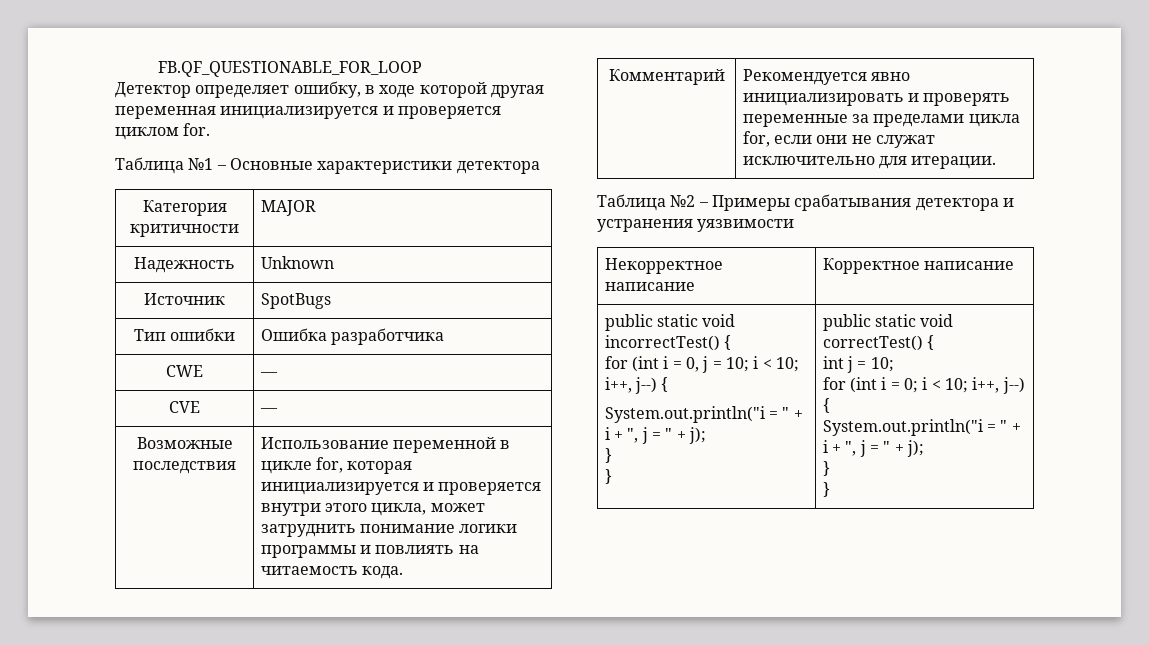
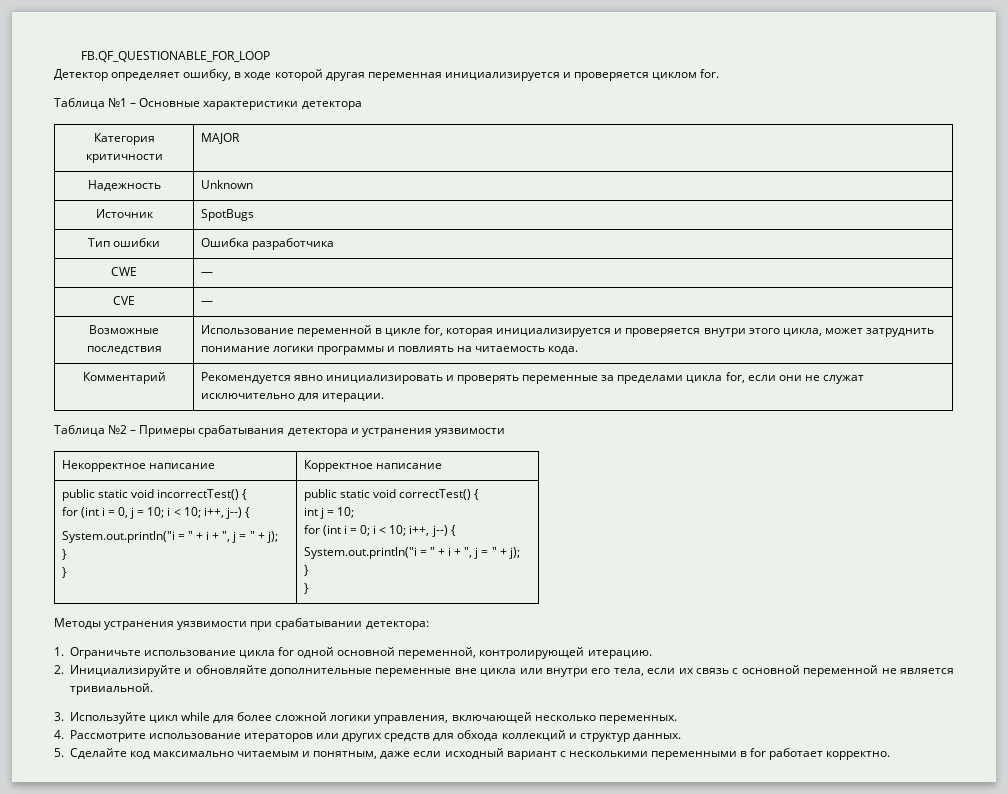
(830, 489) none -> [54,618,429,630] [54,647,652,659] [54,665,955,677] [69,683,153,695] [54,712,677,724] [54,730,681,742] [54,748,891,760] // Методы устранения уязвимости при срабатывании детектора: // 1. Ограничьте использование цикла for одной основной переменной, контролирующей итерацию. // 2. Инициализируйте и обновляйте дополнительные переменные вне цикла или внутри его тела, если их связь с основной переменной не является тривиальной. // 3. Используйте цикл while для более сложной логики управления, включающей несколько переменных. // 4. Рассмотрите использование итераторов или других средств для обхода коллекций и структур данных. // 5. Сделайте код максимально читаемым и понятным, даже если исходный вариант с несколькими переменными в for работает корректно.

